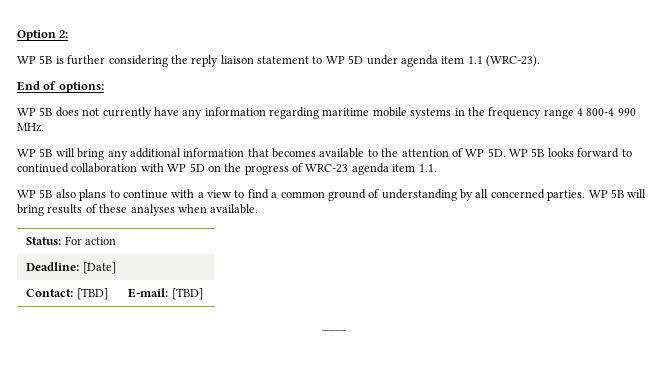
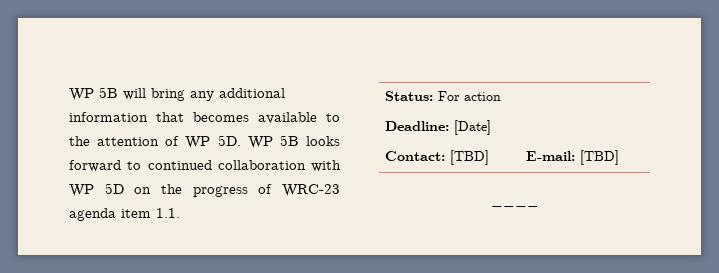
[17,30,69,41] [17,55,540,67] [17,81,104,93] [17,107,636,119] [17,123,44,132] Option 2: // WP 5B is further considering the reply liaison statement to WP 5D under agenda item 1.1 (WRC-23). // End of options: // WP 5B does not currently have any information regarding maritime mobile systems in the frequency range 4 800-4 990 MHz. // -> (69, 94) none
[17,189,647,201] [17,204,259,216] // WP 5B also plans to continue with a view to find a common ground of understanding by all concerned parties. WP 5B will bring results of these analyses when available. -> (180, 213) none

